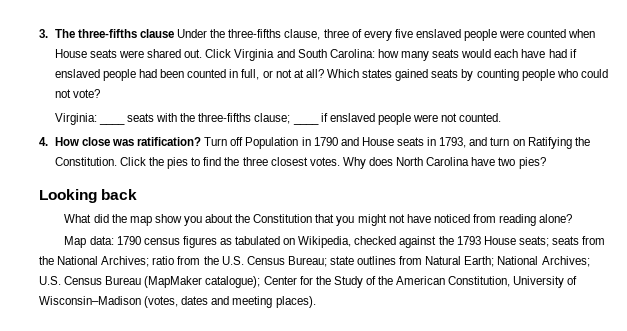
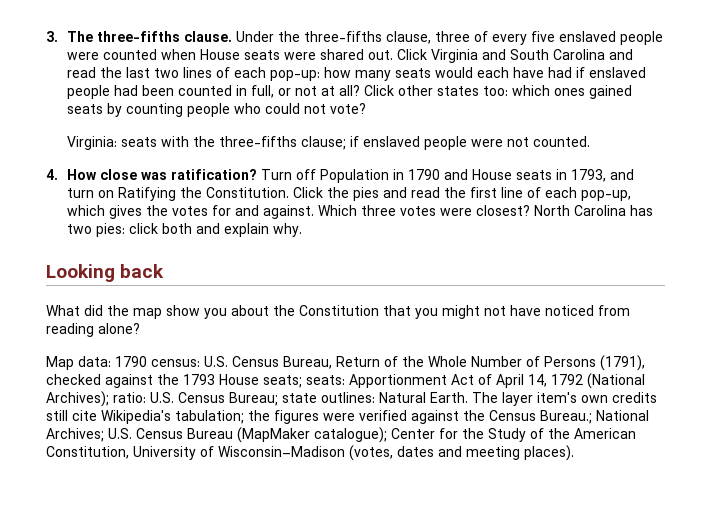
[140,29,175,38] clause -> [184,31,233,42] clause.
[329,49,375,58] Carolina: -> [553,49,634,60] [67,67,321,81] Carolina and read the last two lines of each pop-up:
[326,69,393,78] Which states -> [364,85,586,96] Click other states too: which ones
[98,122,125,125] ____ -> (118, 143) none
[292,122,319,125] ____ -> (347, 143) none
[191,157,546,169] to find the three closest votes. Why does North Carolina have two pies? -> [383,187,632,201] [67,205,654,219] [67,223,303,237] and read the first line of each pop-up, which gives the votes for and against. Which three votes were closest? North Carolina has two pies: click both and explain why.
[143,236,352,248] census figures as tabulated on Wikipedia, -> [151,355,645,371] census: U.S. Census Bureau, Return of the Whole Number of Persons (1791),
[551,236,606,245] [39,256,495,267] seats from the National Archives; ratio from the U.S. Census Bureau; state outlines from Natural Earth; -> [306,373,645,389] [46,391,657,407] [46,410,592,424] seats: Apportionment Act of April 14, 1792 (National Archives); ratio: U.S. Census Bureau; state outlines: Natural Earth. The layer item's own credits still cite Wikipedia's tabulation; the figures were verified against the Census Bureau.;

